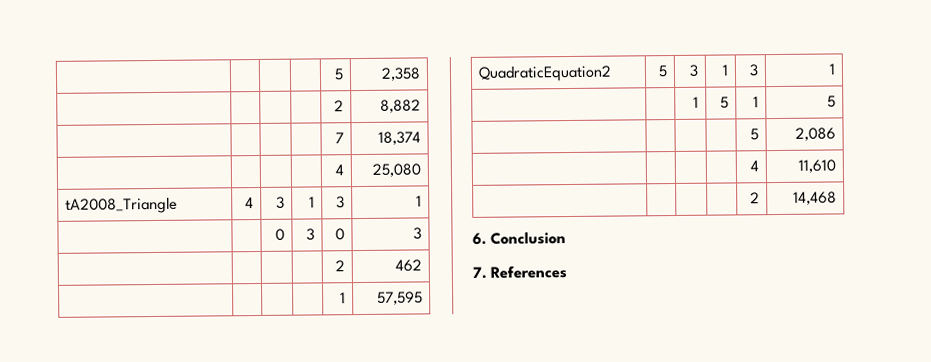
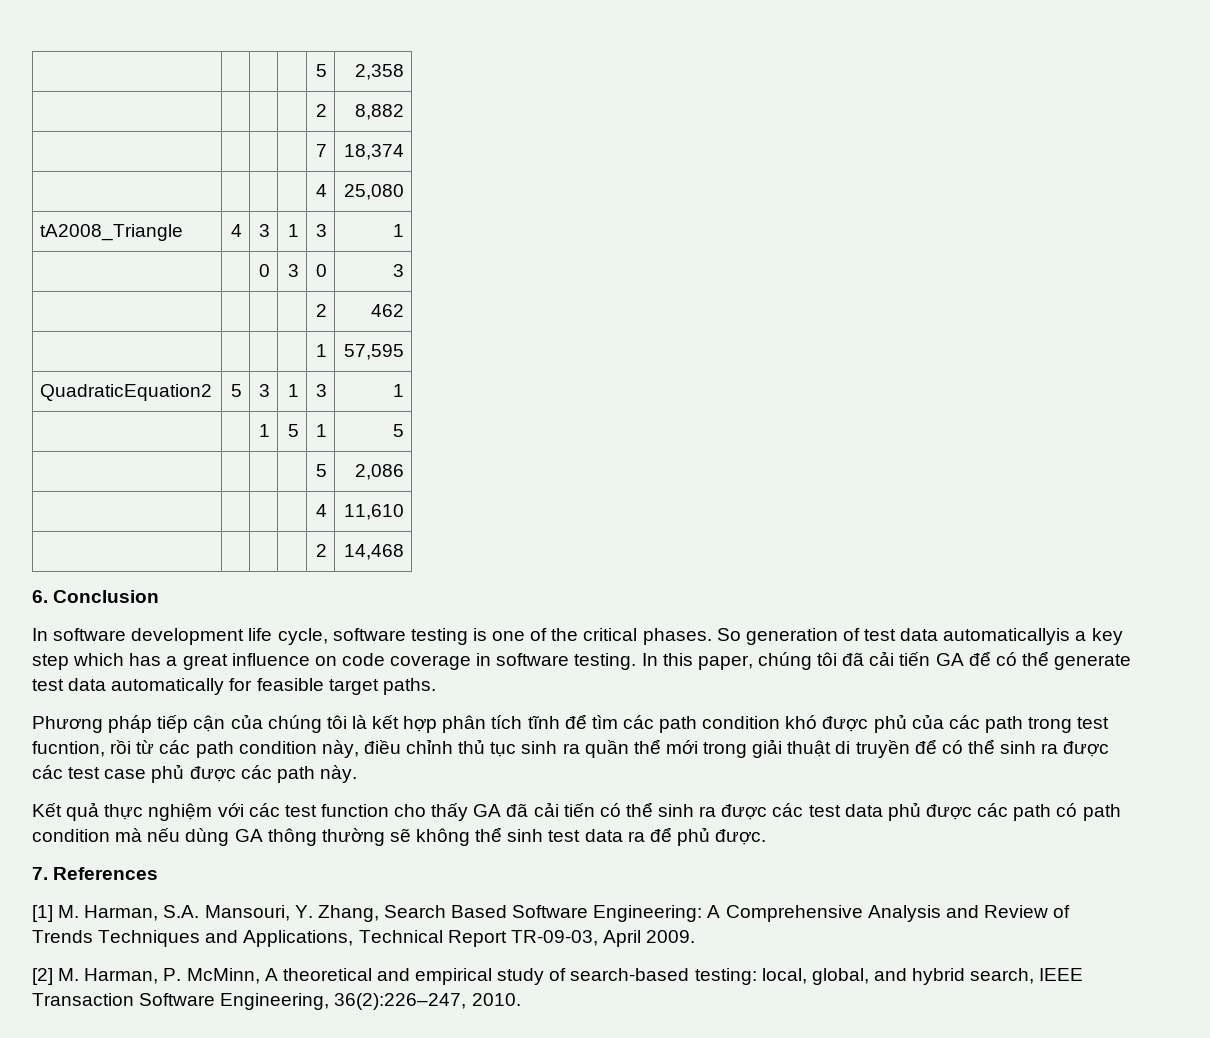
[472,265,568,279] 7. References -> [32,628,1123,645] [32,651,1132,670] [32,678,436,695] [32,714,1110,733] [32,739,1110,758] [32,764,357,783] [32,802,1121,821] [32,827,767,846] [32,867,159,880] [32,905,1071,922] [32,930,696,947] [32,968,1084,985] [32,993,521,1010] In software development life cycle, software testing is one of the critical phases. So generation of test data automaticallyis a key step which has a great influence on code coverage in software testing. In this paper, chúng tôi đã cải tiến GA để có thể generate test data automatically for feasible target paths. // Phương pháp tiếp cận của chúng tôi là kết hợp phân tích tĩnh để tìm các path condition khó được phủ của các path trong test fucntion, rồi từ các path condition này, điều chỉnh thủ tục sinh ra quần thể mới trong giải thuật di truyền để có thể sinh ra được các test case phủ được các path này. // Kết quả thực nghiệm với các test function cho thấy GA đã cải tiến có thể sinh ra được các test data phủ được các path có path condition mà nếu dùng GA thông thường sẽ không thể sinh test data ra để phủ được. // 7. References // [1] M. Harman, S.A. Mansouri, Y. Zhang, Search Based Software Engineering: A Comprehensive Analysis and Review of Trends Techniques and Applications, Technical Report TR-09-03, April 2009. // [2] M. Harman, P. McMinn, A theoretical and empirical study of search-based testing: local, global, and hybrid search, IEEE Transaction Software Engineering, 36(2):226–247, 2010.

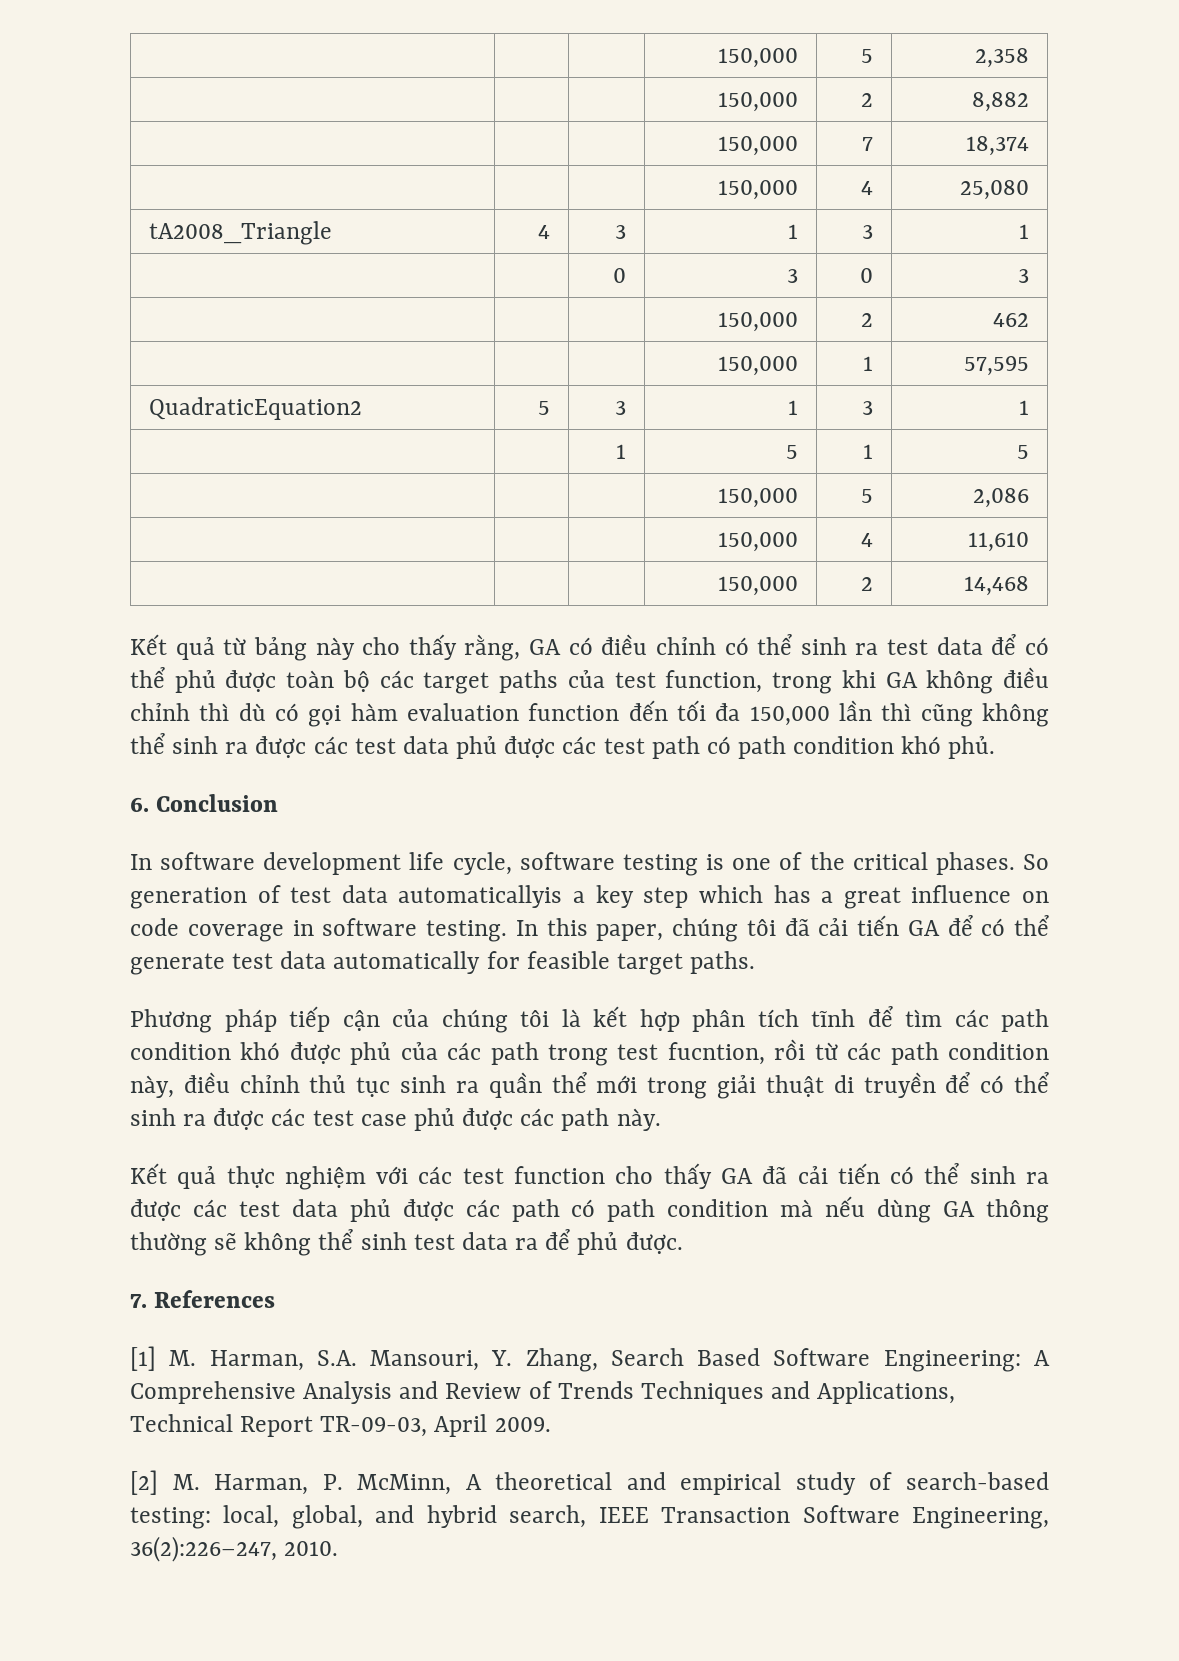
(315, 70) | | | -> [718,48,799,68] | | | 150,000
(404, 72) none -> [718,92,799,112] 150,000
(404, 112) none -> [718,136,799,156] 150,000
(404, 152) none -> [718,180,799,200] 150,000
(404, 270) none -> [718,312,799,332] 150,000
(404, 310) none -> [718,356,799,376] 150,000
(404, 430) none -> [718,488,799,508] 150,000
(404, 472) none -> [718,532,799,552] 150,000
(404, 512) none -> [718,576,799,596] 150,000
(404, 552) none -> [130,634,1050,661] [130,667,1049,694] [130,700,1050,727] [130,733,996,759] // Kết quả từ bảng này cho thấy rằng, GA có điều chỉnh có thể sinh ra test data để có thể phủ được toàn bộ các target paths của test function, trong khi GA không điều chỉnh thì dù có gọi hàm evaluation function đến tối đa 150,000 lần thì cũng không thể sinh ra được các test data phủ được các test path có path condition khó phủ.

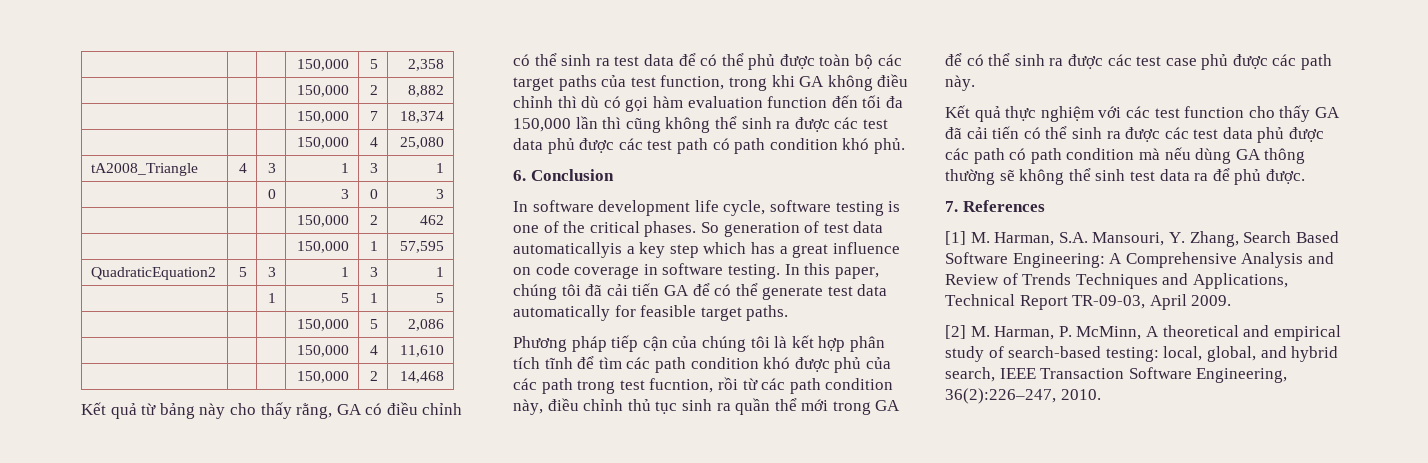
[717,1072,936,1099] giải thuật di truyền -> [875,400,901,411] GA

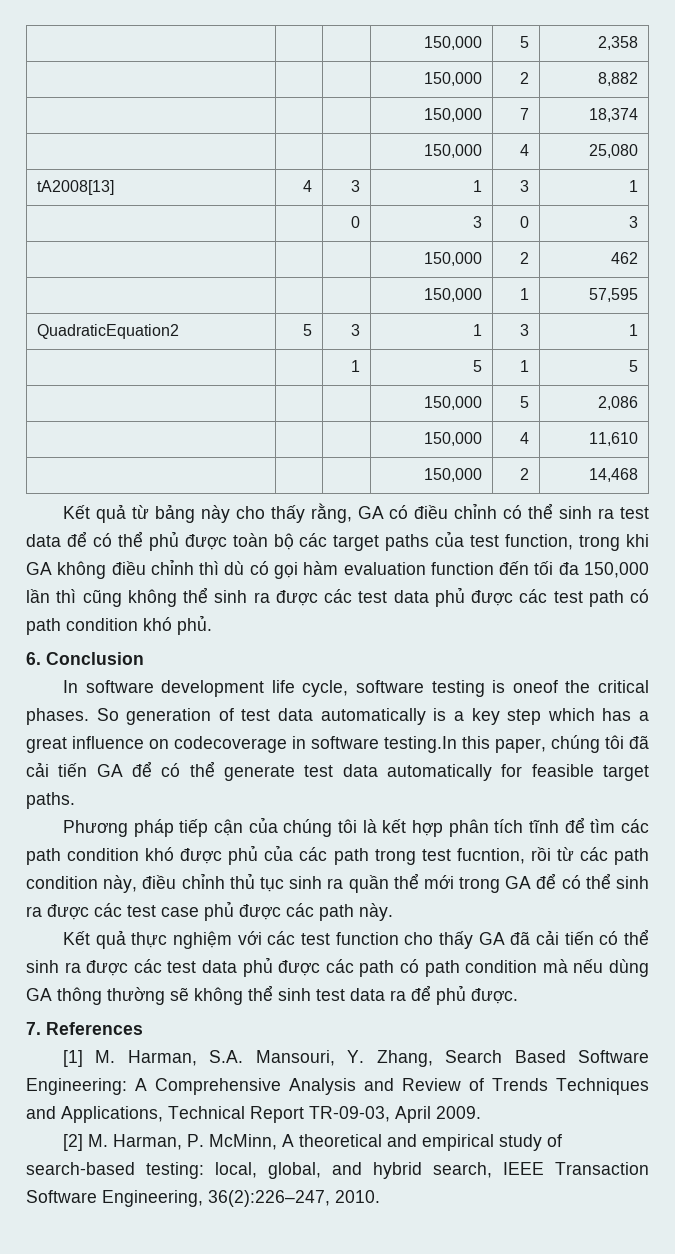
[91,163,199,176] tA2008_Triangle -> [36,180,114,195] tA2008[13]
[513,221,559,233] one of -> [512,680,558,693] oneof
[513,242,622,258] automaticallyis -> [320,708,447,725] automatically is
[535,263,800,279] code coverage in software testing. In -> [174,736,457,753] codecoverage in software testing.In

